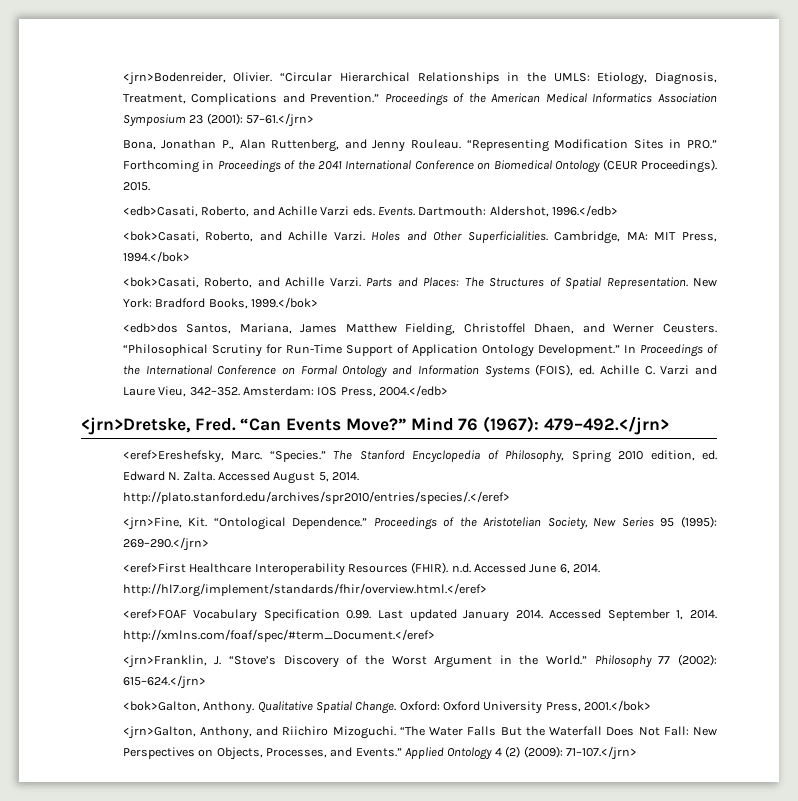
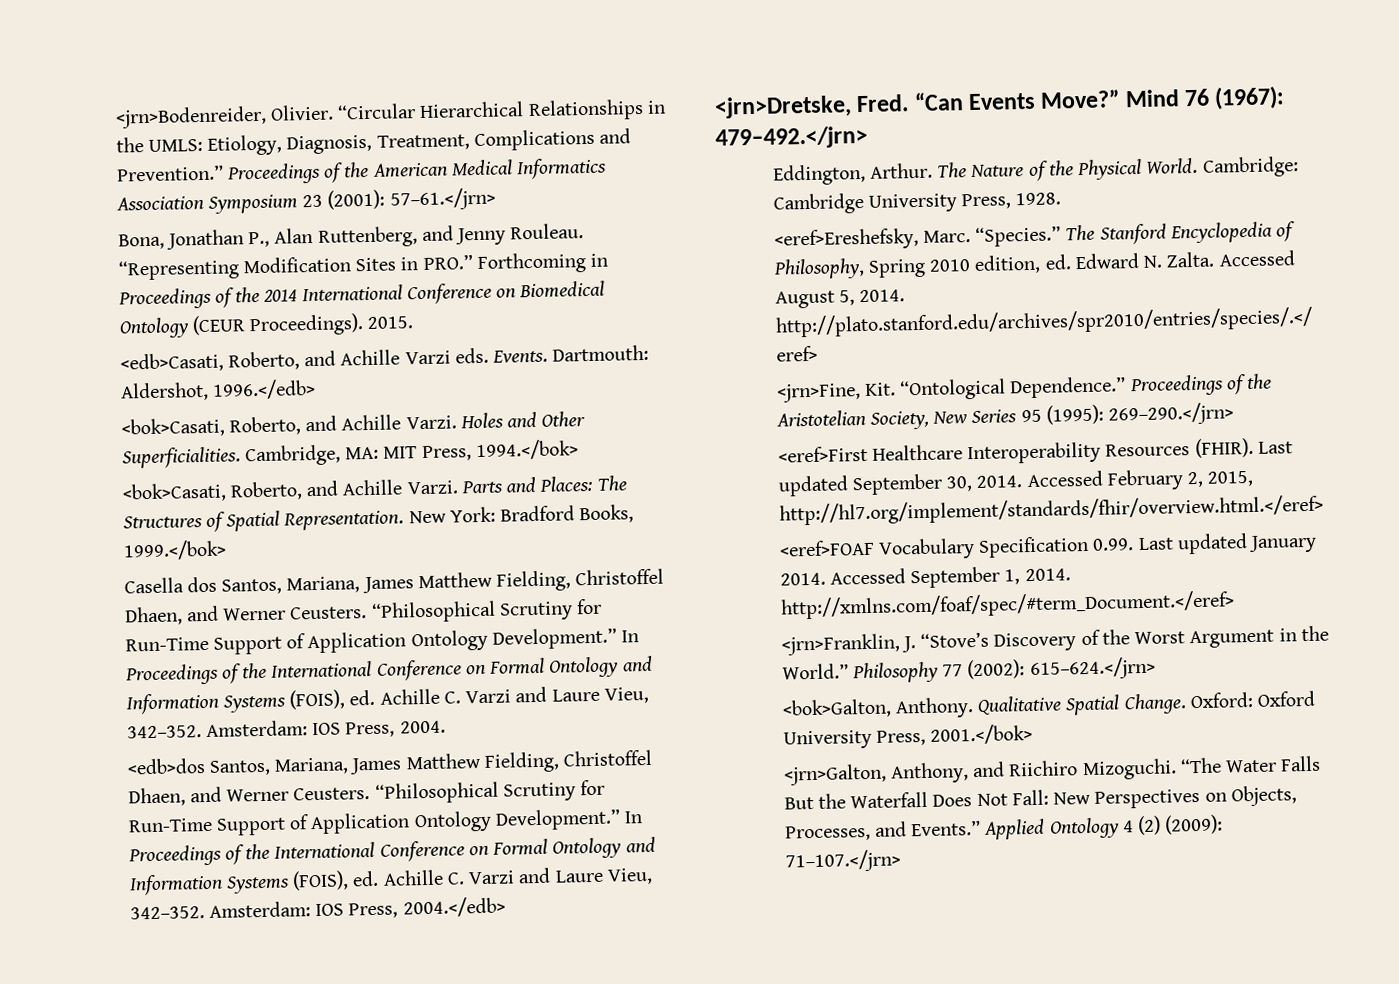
[317,161,342,170] 2041 -> [263,289,298,302] 2014
(318, 302) none -> [123,568,665,595] [124,598,603,626] [124,627,640,655] [124,655,653,686] [125,686,649,715] [126,720,446,739] // Casella dos Santos, Mariana, James Matthew Fielding, Christoffel Dhaen, and Werner Ceusters. “Philosophical Scrutiny for Run-Time Support of Application Ontology Development.” In Proceedings of the International Conference on Formal Ontology and Information Systems (FOIS), ed. Achille C. Varzi and Laure Vieu, 342–352. Amsterdam: IOS Press, 2004.
(669, 425) none -> [772,156,1299,186] [772,192,1062,215] // Eddington, Arthur. The Nature of the Physical World. Cambridge: Cambridge University Press, 1928.
[451,563,601,574] n.d. Accessed June 6, 2014. -> [1257,441,1293,454] [777,469,1254,497] Last updated September 30, 2014. Accessed February 2, 2015,

